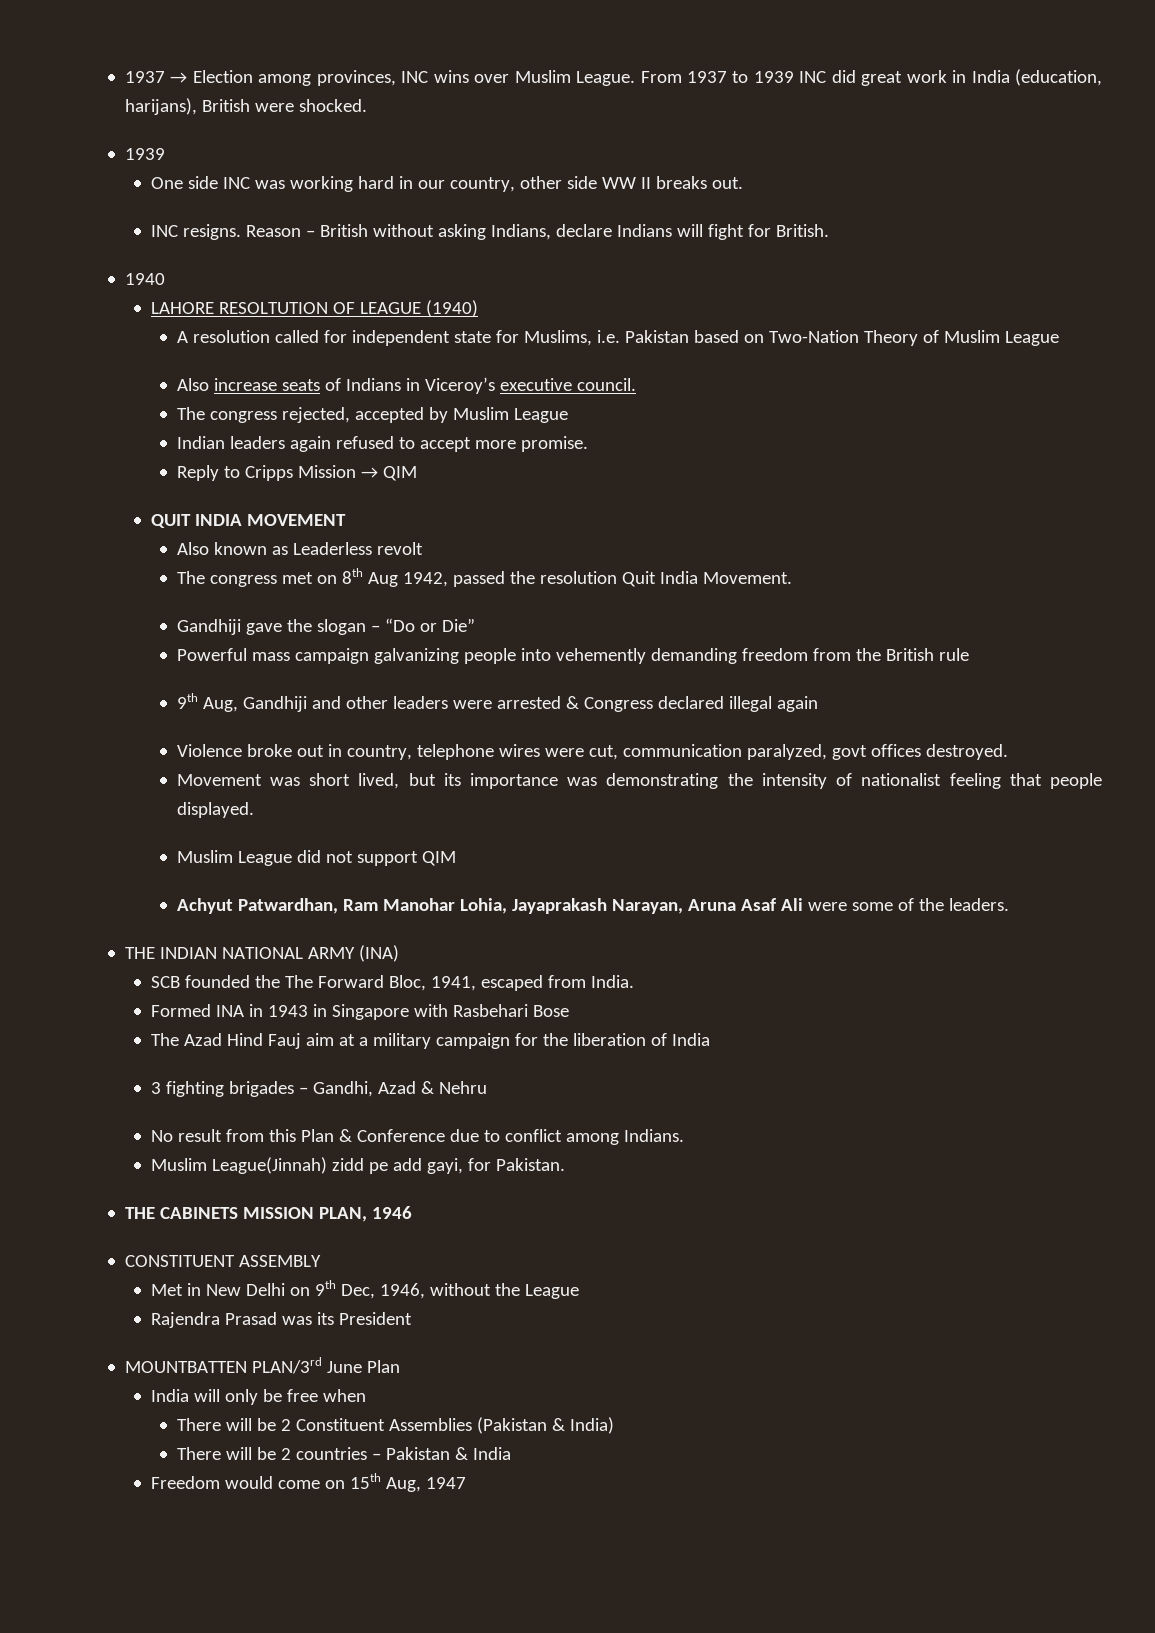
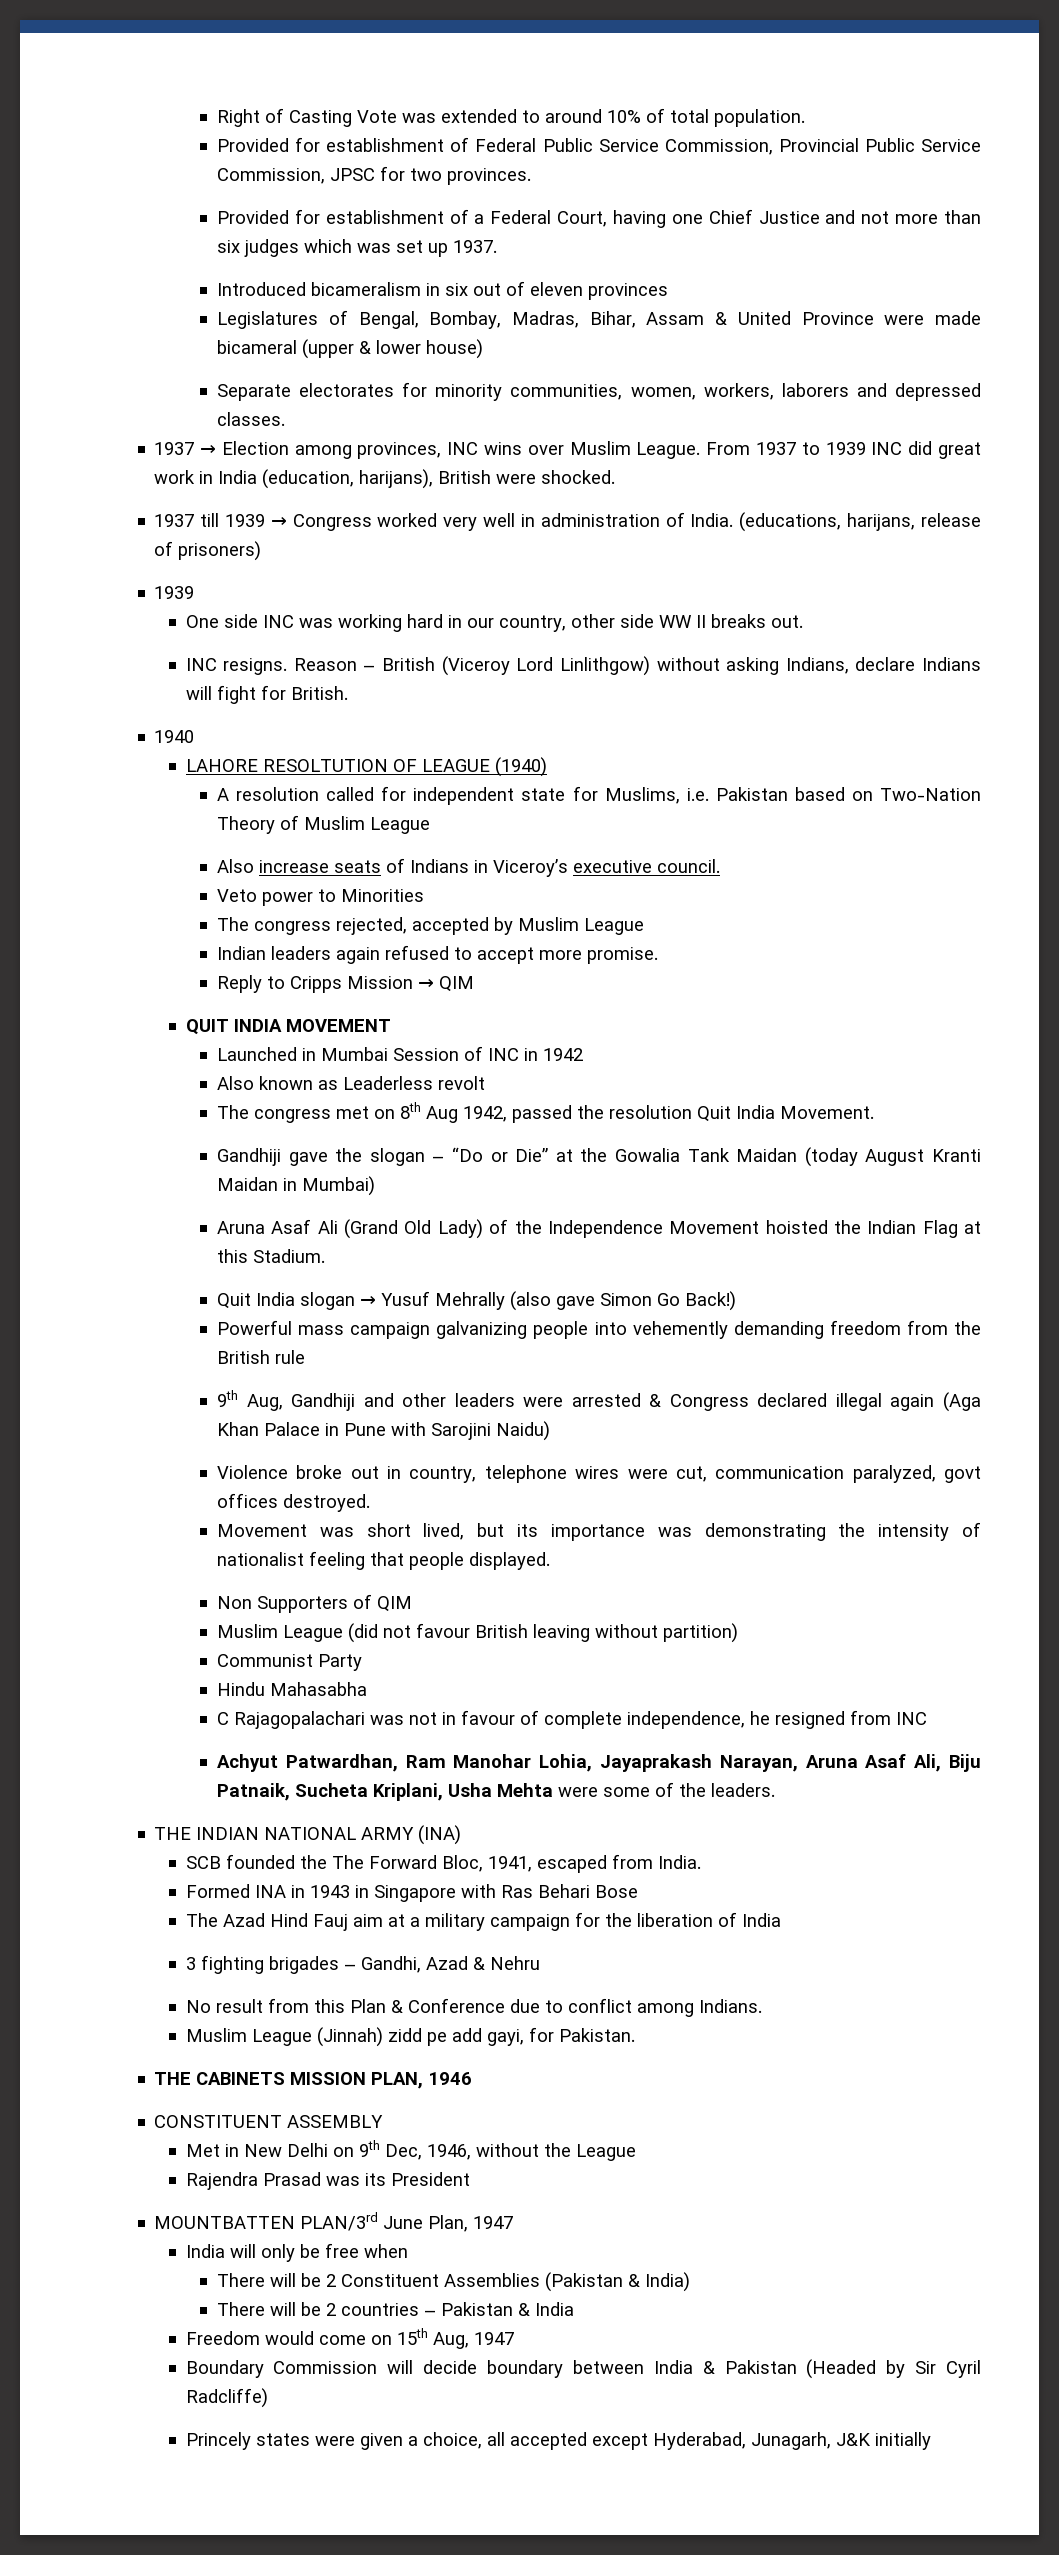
(125, 77) none -> [217,108,806,127] [217,137,981,155] [217,166,532,185] [217,209,982,228] [217,239,498,257] [217,281,669,300] [217,310,981,329] [217,339,484,359] [217,382,981,401] [217,412,286,426] Right of Casting Vote was extended to around 10% of total population. // Provided for establishment of Federal Public Service Commission, Provincial Public Service Commission, JPSC for two provinces. // Provided for establishment of a Federal Court, having one Chief Justice and not more than six judges which was set up 1937. // Introduced bicameralism in six out of eleven provinces // Legislatures of Bengal, Bombay, Madras, Bihar, Assam & United Province were made bicameral (upper & lower house) // Separate electorates for minority communities, women, workers, laborers and depressed classes. //
(368, 105) none -> [154,512,981,532] [154,541,262,561] // 1937 till 1939 → Congress worked very well in administration of India. (educations, harijans, release of prisoners)
(368, 230) none -> [441,656,650,676] (Viceroy Lord Linlithgow)
(636, 384) none -> [217,889,425,906] // Veto power to Minorities
(346, 520) none -> [217,1046,584,1061] // Launched in Mumbai Session of INC in 1942
(475, 625) none -> [555,1147,982,1167] [217,1176,376,1196] [217,1219,982,1239] [217,1249,326,1263] [217,1291,737,1311] at the Gowalia Tank Maidan (today August Kranti Maidan in Mumbai) // Aruna Asaf Ali (Grand Old Lady) of the Independence Movement hoisted the Indian Flag at this Stadium. // Quit India slogan → Yusuf Mehrally (also gave Simon Go Back!)
(818, 704) none -> [942,1392,981,1412] [217,1421,551,1441] (Aga Khan Palace in Pune with Sarojini Naidu)
[176,850,456,866] Muslim League did not support QIM -> [217,1594,413,1613] [217,1623,739,1643] [217,1654,363,1671] [217,1682,368,1696] [217,1710,928,1729] Non Supporters of QIM // Muslim League (did not favour British leaving without partition) // Communist Party // Hindu Mahasabha // C Rajagopalachari was not in favour of complete independence, he resigned from INC
[780,898,803,911] Ali -> [914,1754,981,1772] [217,1783,554,1801] Ali, Biju Patnaik, Sucheta Kriplani, Usha Mehta
[452,1004,528,1017] Rasbehari -> [500,1884,590,1898] Ras Behari
[211,1157,327,1174] League(Jinnah) -> [251,2027,383,2047] League (Jinnah)
[367,1360,401,1373] Plan -> [428,2215,514,2232] Plan, 1947
(466, 1483) none -> [185,2359,981,2379] [185,2388,268,2408] [185,2432,931,2450] // Boundary Commission will decide boundary between India & Pakistan (Headed by Sir Cyril Radcliffe) // Princely states were given a choice, all accepted except Hyderabad, Junagarh, J&K initially

